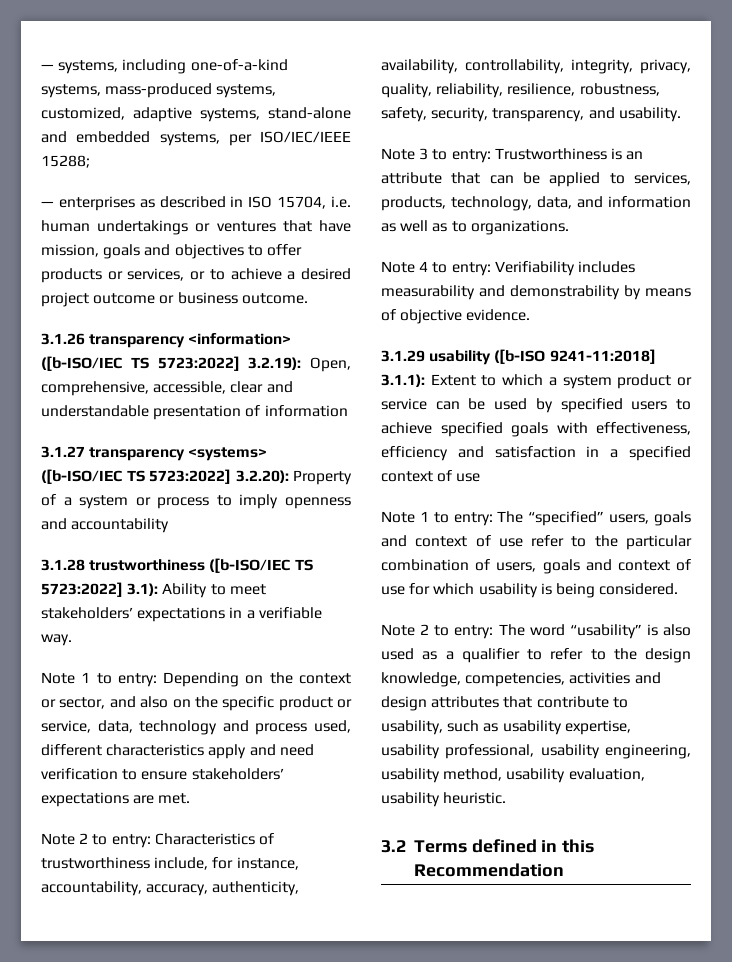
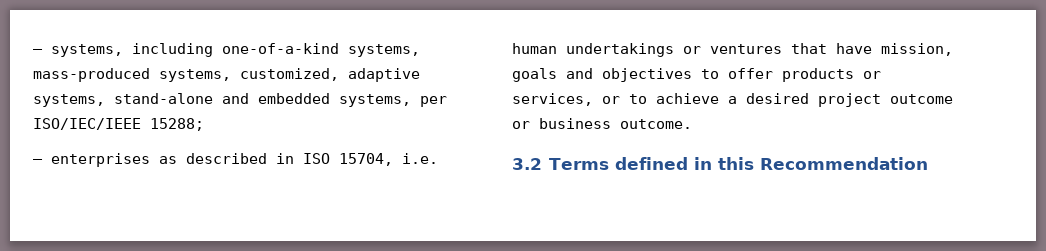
[41,333,292,348] [41,356,351,372] [41,381,293,396] [41,405,348,420] [41,446,268,461] [41,469,352,485] [41,494,351,509] [41,518,170,533] [41,558,313,573] [41,582,266,598] [41,607,322,622] [41,634,72,646] [41,672,351,687] [41,696,352,711] [41,720,351,735] [41,744,314,759] [41,768,284,780] [41,792,191,807] [41,833,274,848] [41,857,299,870] [41,881,300,896] [381,59,691,74] [381,83,660,98] [381,107,681,122] [381,148,644,163] [381,172,691,187] [381,196,691,211] [381,220,569,235] [381,261,635,276] [381,285,691,300] [381,309,531,324] [381,349,656,365] [381,374,692,389] [381,398,691,413] [381,422,691,437] [381,446,691,461] [381,470,481,482] [381,511,691,526] [381,535,692,550] [381,559,691,574] [381,583,679,598] [381,624,691,639] [381,648,691,663] [381,672,661,687] [381,696,628,711] [381,720,631,735] [381,744,691,759] [381,768,645,783] [381,792,507,807] // 3.1.26 transparency <information> ([b-ISO/IEC TS 5723:2022] 3.2.19): Open, comprehensive, accessible, clear and understandable presentation of information // 3.1.27 transparency <systems> ([b-ISO/IEC TS 5723:2022] 3.2.20): Property of a system or process to imply openness and accountability // 3.1.28 trustworthiness ([b-ISO/IEC TS 5723:2022] 3.1): Ability to meet stakeholders’ expectations in a verifiable way. // Note 1 to entry: Depending on the context or sector, and also on the specific product or service, data, technology and process used, different characteristics apply and need verification to ensure stakeholders’ expectations are met. // Note 2 to entry: Characteristics of trustworthiness include, for instance, accountability, accuracy, authenticity, availability, controllability, integrity, privacy, quality, reliability, resilience, robustness, safety, security, transparency, and usability. // Note 3 to entry: Trustworthiness is an attribute that can be applied to services, products, technology, data, and information as well as to organizations. // Note 4 to entry: Verifiability includes measurability and demonstrability by means of objective evidence. // 3.1.29 usability ([b-ISO 9241-11:2018] 3.1.1): Extent to which a system product or service can be used by specified users to achieve specified goals with effectiveness, efficiency and satisfaction in a specified context of use // Note 1 to entry: The “specified” users, goals and context of use refer to the particular combination of users, goals and context of use for which usability is being considered. // Note 2 to entry: The word “usability” is also used as a qualifier to refer to the design knowledge, competencies, activities and design attributes that contribute to usability, such as usability expertise, usability professional, usability engineering, usability method, usability evaluation, usability heuristic. -> (692, 124) none

